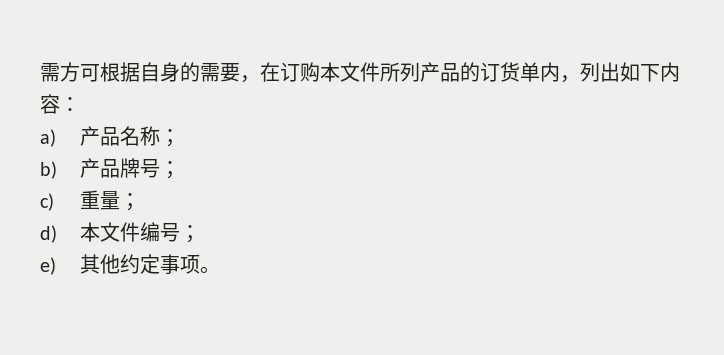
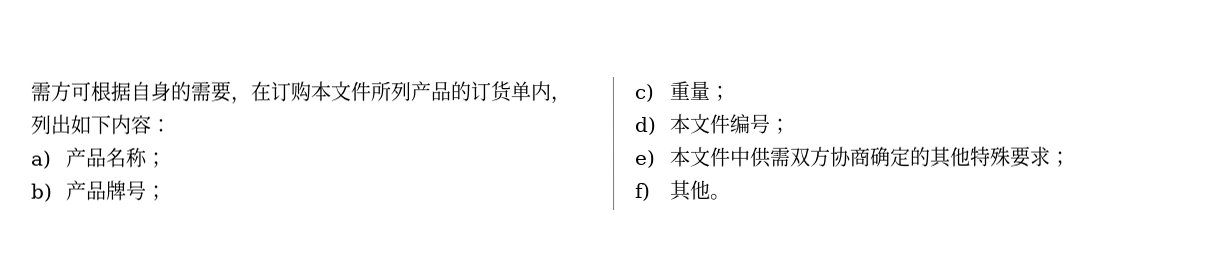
[79,254,200,274] 其他约定事项 -> [669,146,1071,168] [635,179,711,201] 本文件中供需双方协商确定的其他特殊要求； // f)其他

